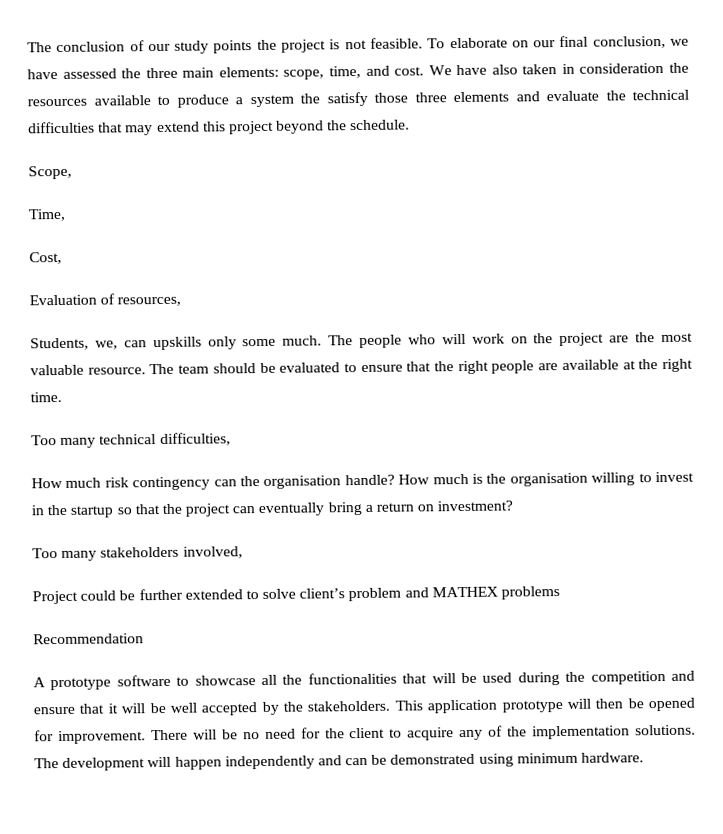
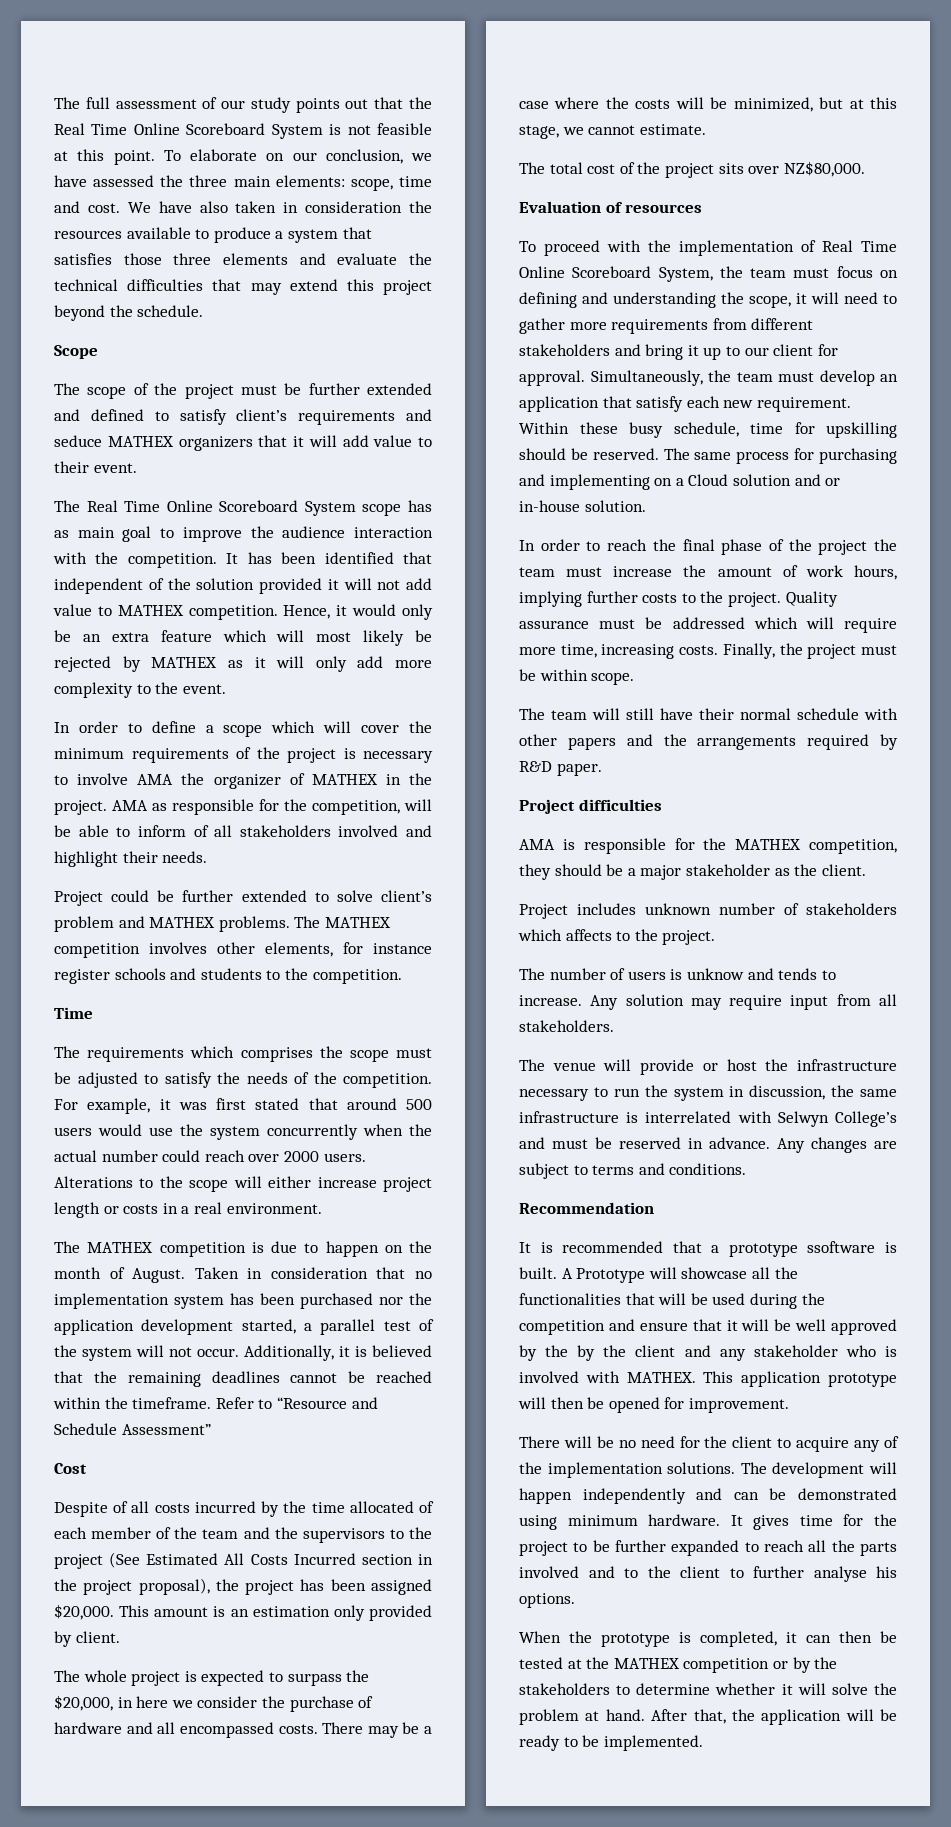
[27,41,126,53] The conclusion -> [54,97,197,109] The full assessment
[256,37,423,53] the project is not feasible. -> [345,97,432,109] [54,123,432,139] [54,149,155,165] out that the Real Time Online Scoreboard System is not feasible at this point.
[559,35,589,48] final -> (317, 156) none
[328,65,361,79] time, -> [399,176,432,187] time
[300,91,368,107] the satisfy -> [342,227,372,239] [54,253,112,265] that satisfies
[28,165,72,180] [28,208,66,222] [29,251,62,265] [29,293,182,307] [30,332,693,351] [30,358,694,376] [30,391,62,403] [31,432,231,448] [31,471,694,491] [31,500,514,518] [32,546,243,561] Scope, // Time, // Cost, // Evaluation of resources, // Students, we, can upskills only some much. The people who will work on the project are the most valuable resource. The team should be evaluated to ensure that the right people are available at the right time. // Too many technical difficulties, // How much risk contingency can the organisation handle? How much is the organisation willing to invest in the startup so that the project can eventually bring a return on investment? // Too many stakeholders involved, -> [54,345,98,359] [54,383,432,399] [54,409,432,425] [54,435,432,451] [54,461,137,473] [54,500,432,516] [54,526,434,542] [53,552,432,568] [54,578,432,594] [53,604,433,620] [54,630,432,646] [54,656,432,672] [54,682,226,698] [54,721,433,737] [54,747,433,763] [54,773,432,789] [54,799,432,815] [54,825,432,837] [54,851,208,867] Scope // The scope of the project must be further extended and defined to satisfy client’s requirements and seduce MATHEX organizers that it will add value to their event. // The Real Time Online Scoreboard System scope has as main goal to improve the audience interaction with the competition. It has been identified that independent of the solution provided it will not add value to MATHEX competition. Hence, it would only be an extra feature which will most likely be rejected by MATHEX as it will only add more complexity to the event. // In order to define a scope which will cover the minimum requirements of the project is necessary to involve AMA the organizer of MATHEX in the project. AMA as responsible for the competition, will be able to inform of all stakeholders involved and highlight their needs.
[501,586,561,600] [33,633,144,645] [33,674,190,691] problems // Recommendation // A prototype software to -> [218,916,391,932] [54,942,432,958] [54,968,402,984] [54,1007,93,1019] [54,1046,433,1062] [54,1072,432,1088] [54,1098,432,1114] [54,1124,432,1140] [54,1150,366,1162] [54,1176,432,1192] [54,1202,322,1218] [54,1241,432,1257] [54,1267,432,1283] [54,1293,432,1309] [54,1319,434,1335] [54,1345,432,1361] [54,1371,432,1387] [53,1397,378,1409] [54,1423,211,1435] [54,1463,87,1474] [54,1501,435,1517] [54,1527,432,1543] [54,1552,433,1569] [54,1578,432,1595] [54,1604,432,1621] [54,1631,120,1647] [54,1670,370,1686] [54,1695,374,1712] [54,1722,432,1738] [519,97,897,112] [519,124,706,139] [519,161,865,178] [519,201,703,213] [519,240,897,256] [519,266,898,282] [519,292,897,308] [519,318,814,334] [519,344,838,360] [519,370,898,386] [519,396,851,412] [519,422,897,438] [519,448,897,464] [519,474,841,490] [519,500,646,512] [519,539,897,555] [519,565,897,580] [519,591,838,607] [519,617,897,633] [519,643,897,659] [519,669,635,685] [519,708,898,720] [519,734,898,750] [519,761,602,776] [519,799,662,814] [519,838,897,854] [519,864,866,880] [519,903,897,919] [518,929,716,945] [519,968,836,980] [519,994,897,1010] [519,1020,614,1032] [519,1059,897,1075] [519,1085,897,1101] [519,1111,897,1127] [519,1137,897,1153] [519,1163,747,1179] [519,1202,654,1214] [519,1241,897,1257] [519,1267,677,1283] problems. The MATHEX competition involves other elements, for instance register schools and students to the competition. // Time // The requirements which comprises the scope must be adjusted to satisfy the needs of the competition. For example, it was first stated that around 500 users would use the system concurrently when the actual number could reach over 2000 users. Alterations to the scope will either increase project length or costs in a real environment. // The MATHEX competition is due to happen on the month of August. Taken in consideration that no implementation system has been purchased nor the application development started, a parallel test of the system will not occur. Additionally, it is believed that the remaining deadlines cannot be reached within the timeframe. Refer to “Resource and Schedule Assessment” // Cost // Despite of all costs incurred by the time allocated of each member of the team and the supervisors to the project (See Estimated All Costs Incurred section in the project proposal), the project has been assigned $20,000. This amount is an estimation only provided by client. // The whole project is expected to surpass the $20,000, in here we consider the purchase of hardware and all encompassed costs. There may be a case where the costs will be minimized, but at this stage, we cannot estimate. // The total cost of the project sits over NZ$80,000. // Evaluation of resources // To proceed with the implementation of Real Time Online Scoreboard System, the team must focus on defining and understanding the scope, it will need to gather more requirements from different stakeholders and bring it up to our client for approval. Simultaneously, the team must develop an application that satisfy each new requirement. Within these busy schedule, time for upskilling should be reserved. The same process for purchasing and implementing on a Cloud solution and or in-house solution. // In order to reach the final phase of the project the team must increase the amount of work hours, implying further costs to the project. Quality assurance must be addressed which will require more time, increasing costs. Finally, the project must be within scope. // The team will still have their normal schedule with other papers and the arrangements required by R&D paper. // Project difficulties // AMA is responsible for the MATHEX competition, they should be a major stakeholder as the client. // Project includes unknown number of stakeholders which affects to the project. // The number of users is unknow and tends to increase. Any solution may require input from all stakeholders. // The venue will provide or host the infrastructure necessary to run the system in discussion, the same infrastructure is interrelated with Selwyn College’s and must be reserved in advance. Any changes are subject to terms and conditions. // Recommendation // It is recommended that a prototype ssoftware is built. A Prototype will
[201,700,391,716] accepted by the stakeholders. -> [831,1319,897,1335] [519,1345,897,1361] [519,1371,696,1383] approved by the by the client and any stakeholder who is involved with MATHEX.
(146, 737) none -> (789, 1405) //
(645, 757) none -> [730,1514,897,1530] [519,1540,897,1556] [519,1566,897,1582] [519,1593,575,1608] [519,1631,897,1647] [519,1657,838,1673] [519,1683,898,1695] [519,1709,897,1725] [519,1735,703,1751] It gives time for the project to be further expanded to reach all the parts involved and to the client to further analyse his options. // When the prototype is completed, it can then be tested at the MATHEX competition or by the stakeholders to determine whether it will solve the problem at hand. After that, the application will be ready to be implemented.

